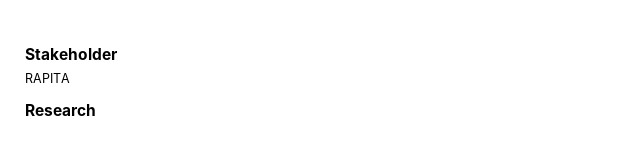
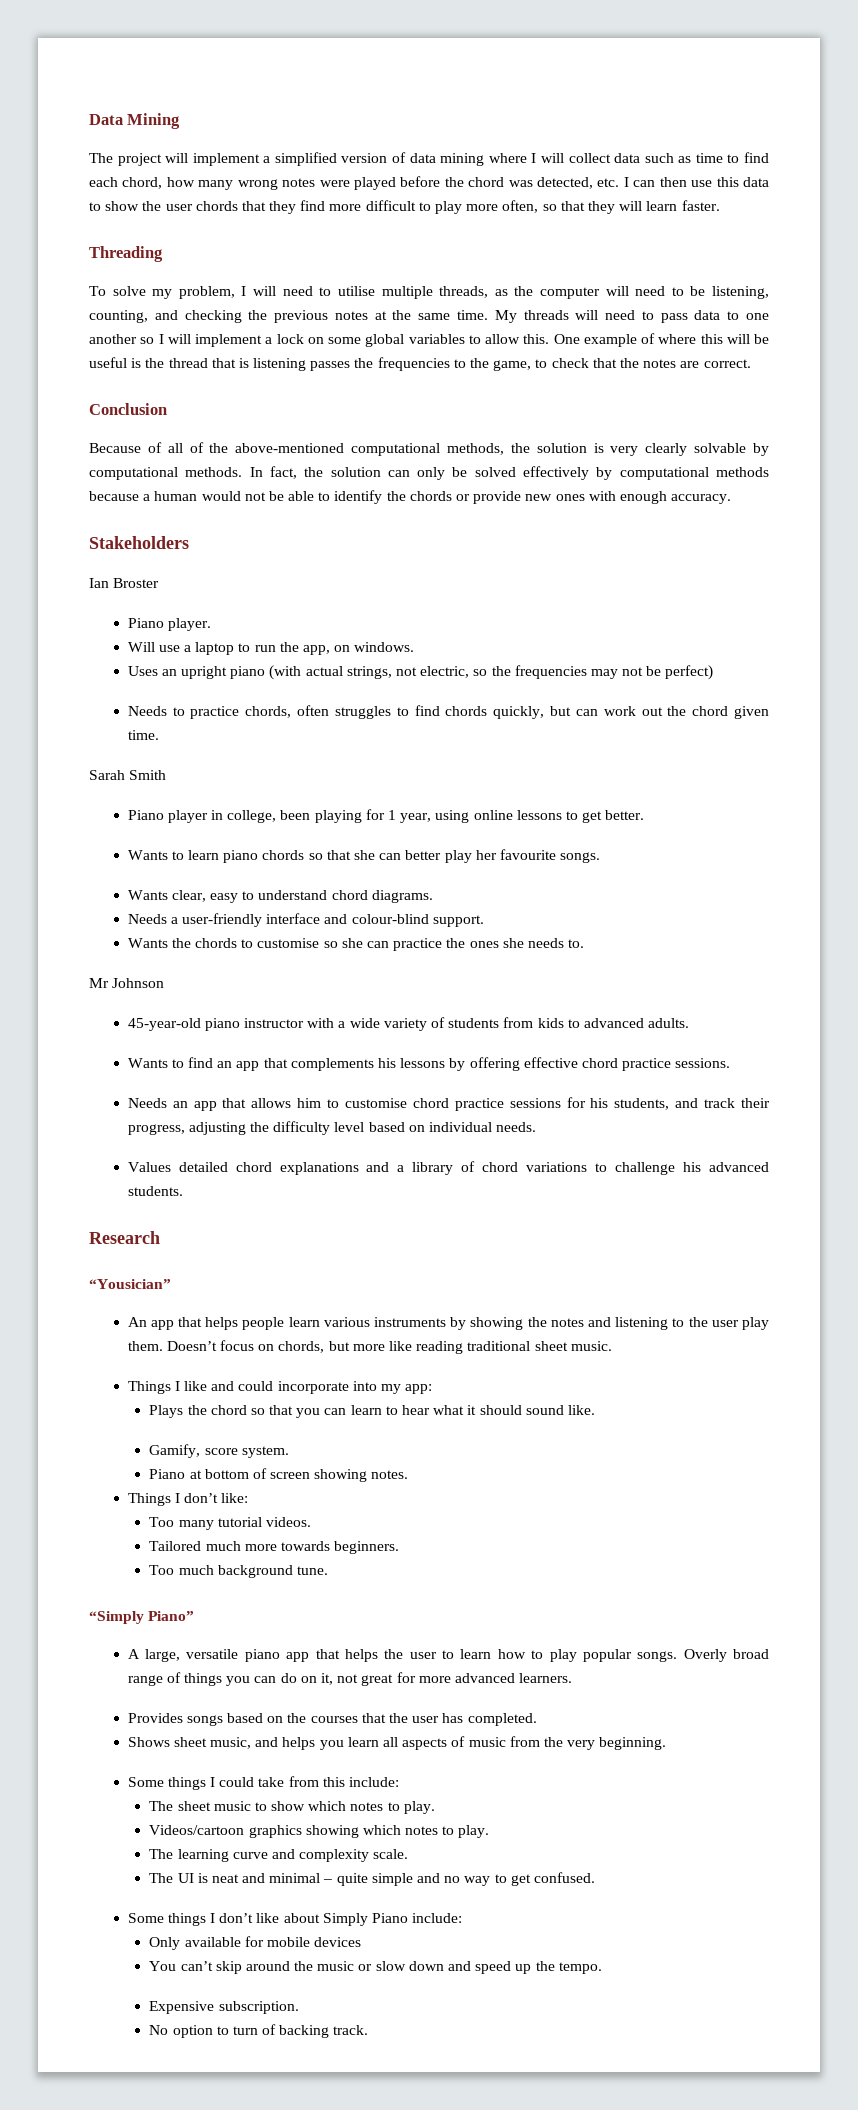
[25,48,118,60] [25,73,70,83] [25,104,96,116] Stakeholder // RAPITA // Research -> [89,113,181,129] [89,152,769,166] [89,176,770,190] [89,200,720,214] [89,246,163,262] [89,286,769,299] [89,310,770,323] [89,333,769,347] [89,357,751,371] [89,403,167,415] [89,442,769,456] [89,466,769,480] [89,490,732,504] [89,536,189,549] [89,578,160,588] [127,618,211,631] [127,642,415,655] [127,665,714,680] [127,705,769,719] [127,730,159,740] [89,770,167,780] [127,809,645,823] [127,849,601,863] [127,890,433,903] [127,913,484,927] [127,938,585,951] [89,978,165,988] [127,1017,690,1031] [127,1057,731,1071] [127,1097,770,1111] [127,1121,537,1135] [127,1161,769,1175] [127,1186,183,1196] [89,1231,160,1244] [89,1279,171,1289] [127,1317,770,1330] [127,1340,612,1354] [127,1381,433,1394] [149,1405,595,1418] [149,1444,289,1458] [149,1468,409,1482] [127,1493,249,1506] [149,1517,311,1530] [149,1541,400,1554] [149,1565,328,1578] [89,1611,195,1624] [127,1649,769,1662] [127,1672,573,1686] [127,1713,537,1726] [127,1736,667,1750] [127,1776,400,1790] [149,1801,435,1814] [149,1825,490,1838] [149,1849,409,1862] [149,1872,595,1886] [127,1913,463,1926] [149,1936,362,1950] [149,1961,602,1974] [149,2001,299,2014] [149,2024,369,2038] Data Mining // The project will implement a simplified version of data mining where I will collect data such as time to find each chord, how many wrong notes were played before the chord was detected, etc. I can then use this data to show the user chords that they find more difficult to play more often, so that they will learn faster. // Threading // To solve my problem, I will need to utilise multiple threads, as the computer will need to be listening, counting, and checking the previous notes at the same time. My threads will need to pass data to one another so I will implement a lock on some global variables to allow this. One example of where this will be useful is the thread that is listening passes the frequencies to the game, to check that the notes are correct. // Conclusion // Because of all of the above-mentioned computational methods, the solution is very clearly solvable by computational methods. In fact, the solution can only be solved effectively by computational methods because a human would not be able to identify the chords or provide new ones with enough accuracy. // Stakeholders // Ian Broster // Piano player. // Will use a laptop to run the app, on windows. // Uses an upright piano (with actual strings, not electric, so the frequencies may not be perfect) // Needs to practice chords, often struggles to find chords quickly, but can work out the chord given time. // Sarah Smith // Piano player in college, been playing for 1 year, using online lessons to get better. // Wants to learn piano chords so that she can better play her favourite songs. // Wants clear, easy to understand chord diagrams. // Needs a user-friendly interface and colour-blind support. // Wants the chords to customise so she can practice the ones she needs to. // Mr Johnson // 45-year-old piano instructor with a wide variety of students from kids to advanced adults. // Wants to find an app that complements his lessons by offering effective chord practice sessions. // Needs an app that allows him to customise chord practice sessions for his students, and track their progress, adjusting the difficulty level based on individual needs. // Values detailed chord explanations and a library of chord variations to challenge his advanced students. // Research // “Yousician” // An app that helps people learn various instruments by showing the notes and listening to the user play them. Doesn’t focus on chords, but more like reading traditional sheet music. // Things I like and could incorporate into my app: // Plays the chord so that you can learn to hear what it should sound like. // Gamify, score system. // Piano at bottom of screen showing notes. // Things I don’t like: // Too many tutorial videos. // Tailored much more towards beginners. // Too much background tune. // “Simply Piano” // A large, versatile piano app that helps the user to learn how to play popular songs. Overly broad range of things you can do on it, not great for more advanced learners. // Provides songs based on the courses that the user has completed. // Shows sheet music, and helps you learn all aspects of music from the very beginning. // Some things I could take from this include: // The sheet music to show which notes to play. // Videos/cartoon graphics showing which notes to play. // The learning curve and complexity scale. // The UI is neat and minimal – quite simple and no way to get confused. // Some things I don’t like about Simply Piano include: // Only available for mobile devices // You can’t skip around the music or slow down and speed up the tempo. // Expensive subscription. // No option to turn of backing track.

